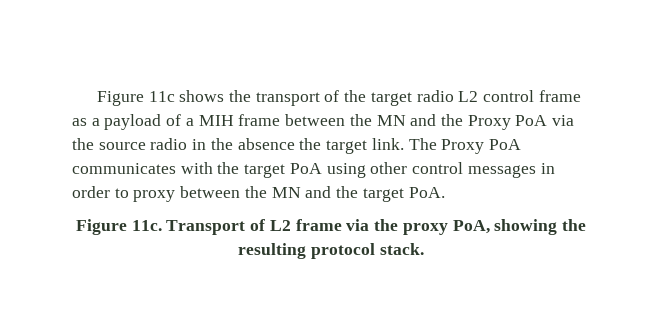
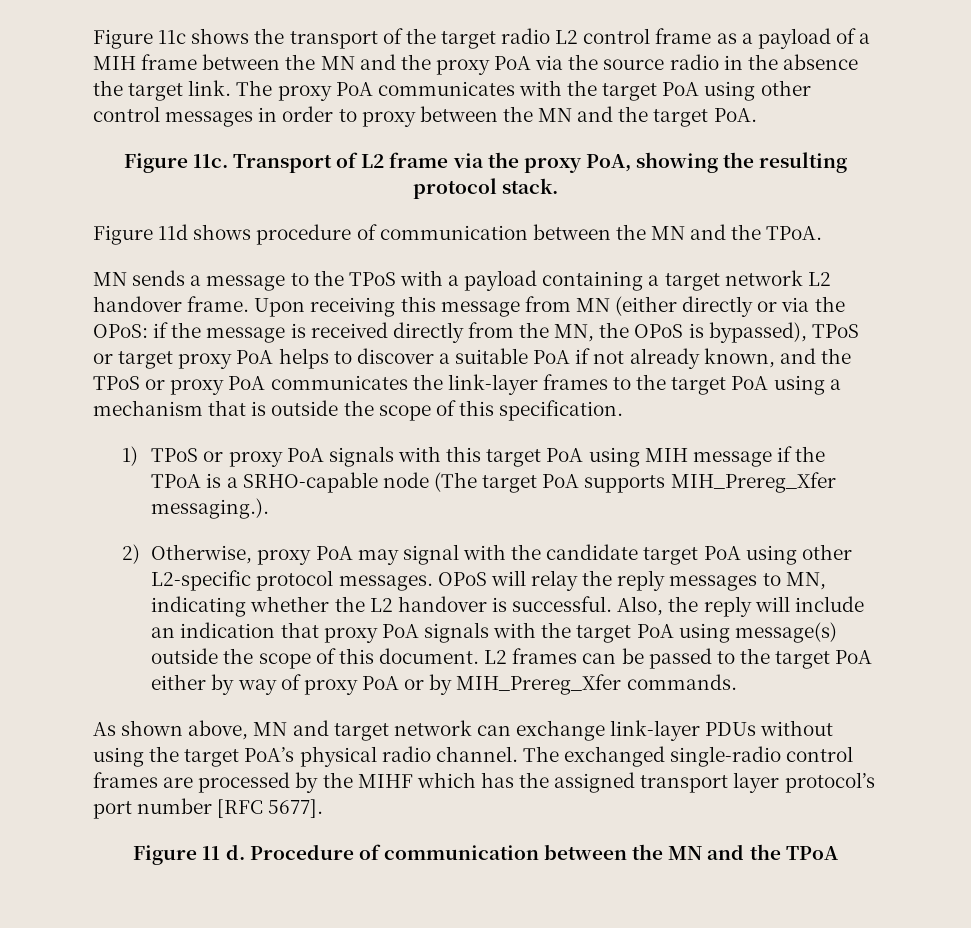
[467,115,511,130] Proxy -> [435,59,490,75] proxy
[441,139,485,154] Proxy -> [277,85,332,101] proxy
(424, 249) none -> [93,224,823,245] [93,270,831,291] [93,296,845,317] [93,322,859,343] [93,348,851,369] [93,374,841,395] [93,400,624,421] [122,446,826,467] [151,472,836,493] [151,498,270,519] [122,544,852,565] [151,570,826,591] [151,596,864,617] [151,622,837,643] [151,648,873,669] [151,674,737,695] [93,720,834,741] [93,746,854,767] [93,772,875,793] [93,798,324,819] [133,844,838,865] // Figure 11d shows procedure of communication between the MN and the TPoA. // MN sends a message to the TPoS with a payload containing a target network L2 handover frame. Upon receiving this message from MN (either directly or via the OPoS: if the message is received directly from the MN, the OPoS is bypassed), TPoS or target proxy PoA helps to discover a suitable PoA if not already known, and the TPoS or proxy PoA communicates the link-layer frames to the target PoA using a mechanism that is outside the scope of this specification. // 1) TPoS or proxy PoA signals with this target PoA using MIH message if the TPoA is a SRHO-capable node (The target PoA supports MIH_Prereg_Xfer messaging.). // 2) Otherwise, proxy PoA may signal with the candidate target PoA using other L2-specific protocol messages. OPoS will relay the reply messages to MN, indicating whether the L2 handover is successful. Also, the reply will include an indication that proxy PoA signals with the target PoA using message(s) outside the scope of this document. L2 frames can be passed to the target PoA either by way of proxy PoA or by MIH_Prereg_Xfer commands. // As shown above, MN and target network can exchange link-layer PDUs without using the target PoA’s physical radio channel. The exchanged single-radio control frames are processed by the MIHF which has the assigned transport layer protocol’s port number [RFC 5677]. // Figure 11 d. Procedure of communication between the MN and the TPoA

